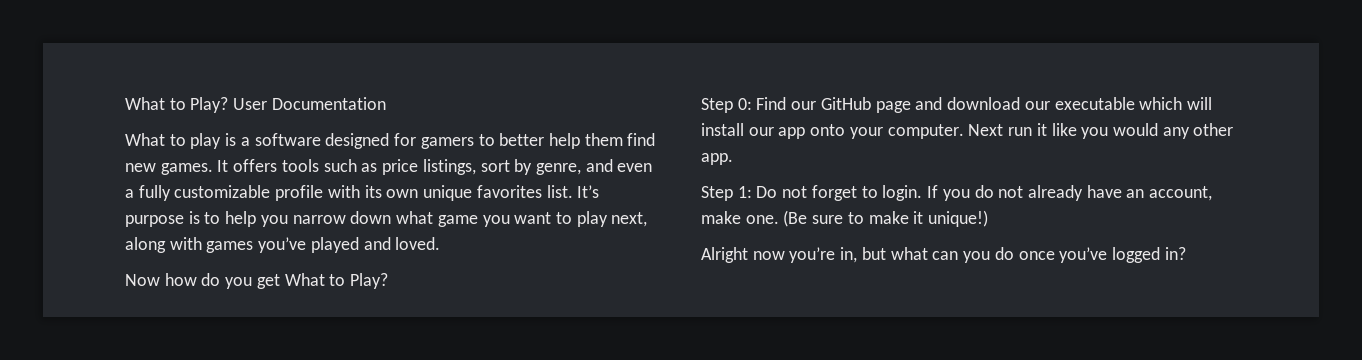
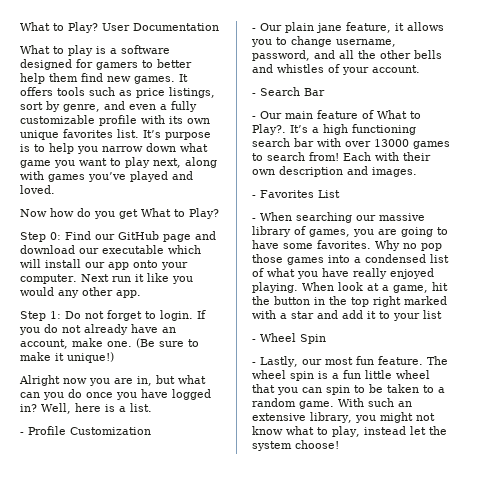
[789,247,836,263] you’re -> [89,378,133,386] you are
[1059,247,1186,263] you’ve logged in? -> [116,389,211,400] [20,403,152,414] [20,426,151,435] [252,22,444,33] [251,36,396,47] [252,50,442,61] [252,64,420,75] [252,87,325,96] [252,110,421,119] [252,124,416,135] [252,138,450,149] [252,152,431,161] [252,166,417,177] [252,190,340,198] [252,212,425,223] [252,226,448,237] [252,240,442,251] [252,254,449,265] [252,268,434,279] [252,282,448,293] [252,296,447,307] [252,310,442,321] [252,333,326,344] [252,356,448,367] [252,370,430,381] [252,384,445,395] [252,398,412,409] [252,412,435,423] [252,426,447,437] [252,440,339,451] you have logged in? Well, here is a list. // - Profile Customization // - Our plain jane feature, it allows you to change username, password, and all the other bells and whistles of your account. // - Search Bar // - Our main feature of What to Play?. It’s a high functioning search bar with over 13000 games to search from! Each with their own description and images. // - Favorites List // - When searching our massive library of games, you are going to have some favorites. Why no pop those games into a condensed list of what you have really enjoyed playing. When look at a game, hit the button in the top right marked with a star and add it to your list // - Wheel Spin // - Lastly, our most fun feature. The wheel spin is a fun little wheel that you can spin to be taken to a random game. With such an extensive library, you might not know what to play, instead let the system choose!

